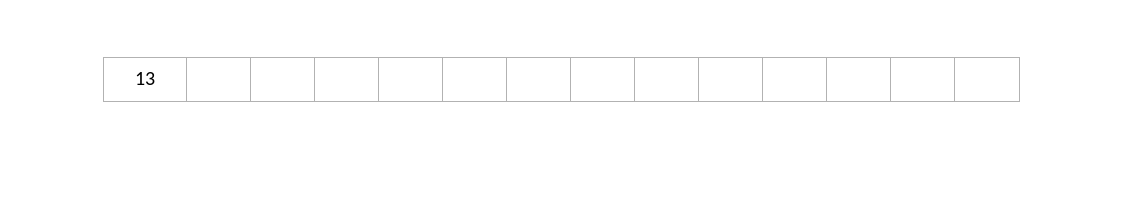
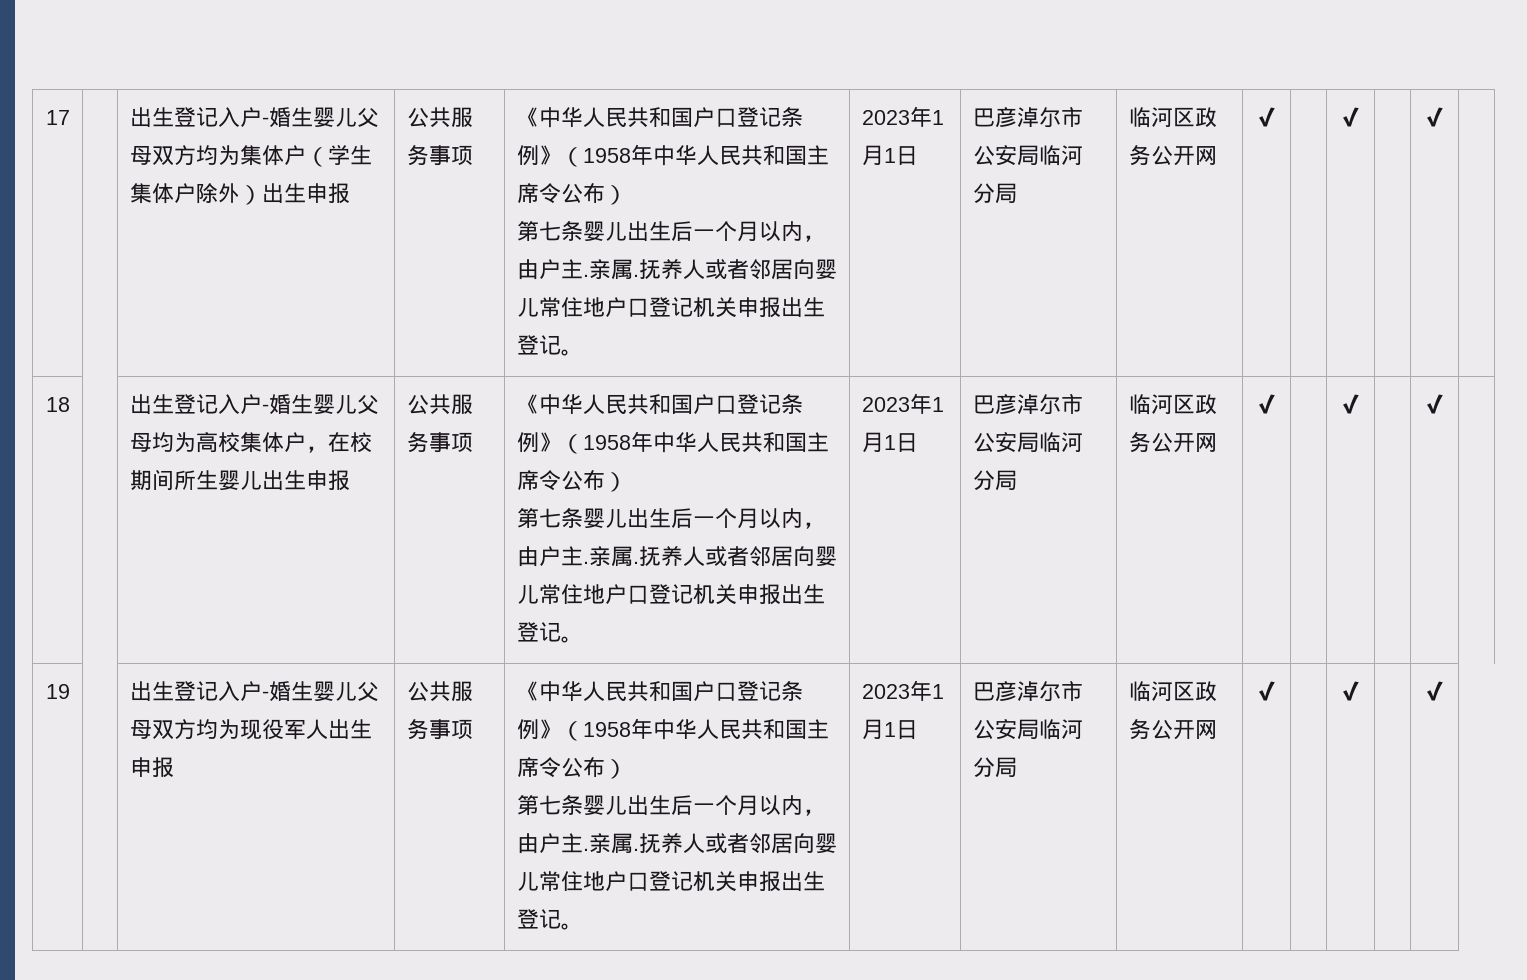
[135,72,155,85] 13 | | | | | | | | | | | | | -> [45,110,70,125] [129,107,379,128] [129,145,372,167] [129,183,350,205] [406,107,473,127] [406,145,473,166] [516,107,803,128] [516,144,829,167] [516,183,627,205] [516,221,825,242] [516,259,837,280] [516,297,825,318] [516,335,583,356] [861,106,944,127] [861,145,918,166] [972,107,1083,128] [972,145,1083,166] [972,183,1017,204] [1128,107,1217,128] [1128,145,1217,166] [1254,107,1277,127] [1338,107,1361,127] [1422,107,1445,127] [45,397,70,412] [129,394,379,415] [129,432,372,453] [129,469,350,491] [406,394,473,414] [406,432,473,453] [516,394,803,415] [516,431,829,454] [516,470,627,492] [516,508,825,529] [516,546,837,567] [516,584,825,605] [516,622,583,643] [861,393,944,414] [861,432,918,453] [972,394,1083,415] [972,432,1083,453] [972,470,1017,491] [1128,394,1217,415] [1128,432,1217,453] [1254,394,1277,414] [1338,394,1361,414] [1422,394,1445,414] [45,684,70,699] [129,681,379,702] [129,719,372,740] [129,757,174,778] [406,681,473,701] [406,719,473,740] [516,681,803,702] [516,718,829,741] [516,757,627,779] [516,795,825,816] [516,833,837,854] [516,871,825,892] [516,909,583,930] [861,680,944,701] [861,719,918,740] [972,681,1083,702] [972,719,1083,740] [972,757,1017,778] [1128,681,1217,702] [1128,719,1217,740] [1254,681,1277,701] [1338,681,1361,701] [1422,681,1445,701] 17 | | 出生登记入户-婚生婴儿父母双方均为集体户（学生集体户除外）出生申报 | 公共服务事项 | 《中华人民共和国户口登记条例》（1958年中华人民共和国主席令公布） // 第七条婴儿出生后一个月以内，由户主.亲属.抚养人或者邻居向婴儿常住地户口登记机关申报出生登记。 | 2023年1月1日 | 巴彦淖尔市公安局临河分局 | 临河区政务公开网 | ✔ | | ✔ | | ✔ | // 18 | | 出生登记入户-婚生婴儿父母均为高校集体户，在校期间所生婴儿出生申报 | 公共服务事项 | 《中华人民共和国户口登记条例》（1958年中华人民共和国主席令公布） // 第七条婴儿出生后一个月以内，由户主.亲属.抚养人或者邻居向婴儿常住地户口登记机关申报出生登记。 | 2023年1月1日 | 巴彦淖尔市公安局临河分局 | 临河区政务公开网 | ✔ | | ✔ | | ✔ | // 19 | | 出生登记入户-婚生婴儿父母双方均为现役军人出生申报 | 公共服务事项 | 《中华人民共和国户口登记条例》（1958年中华人民共和国主席令公布） // 第七条婴儿出生后一个月以内，由户主.亲属.抚养人或者邻居向婴儿常住地户口登记机关申报出生登记。 | 2023年1月1日 | 巴彦淖尔市公安局临河分局 | 临河区政务公开网 | ✔ | | ✔ | | ✔

